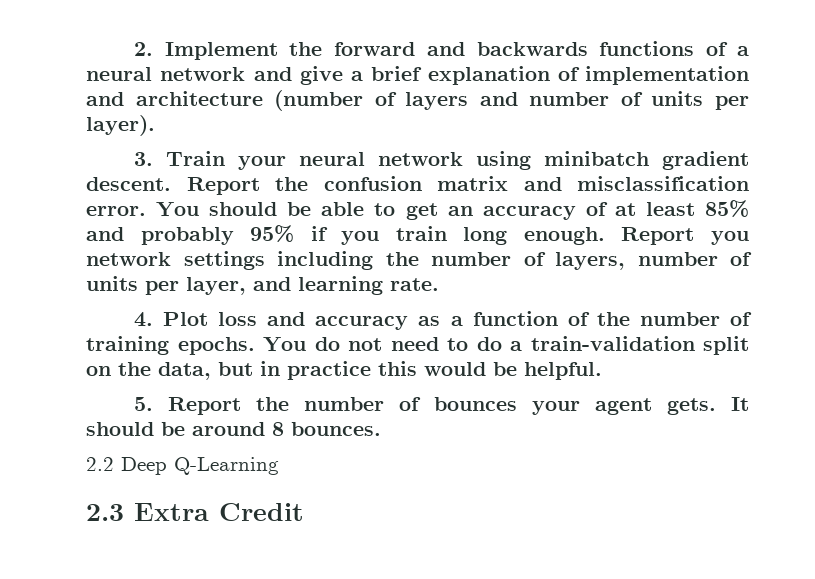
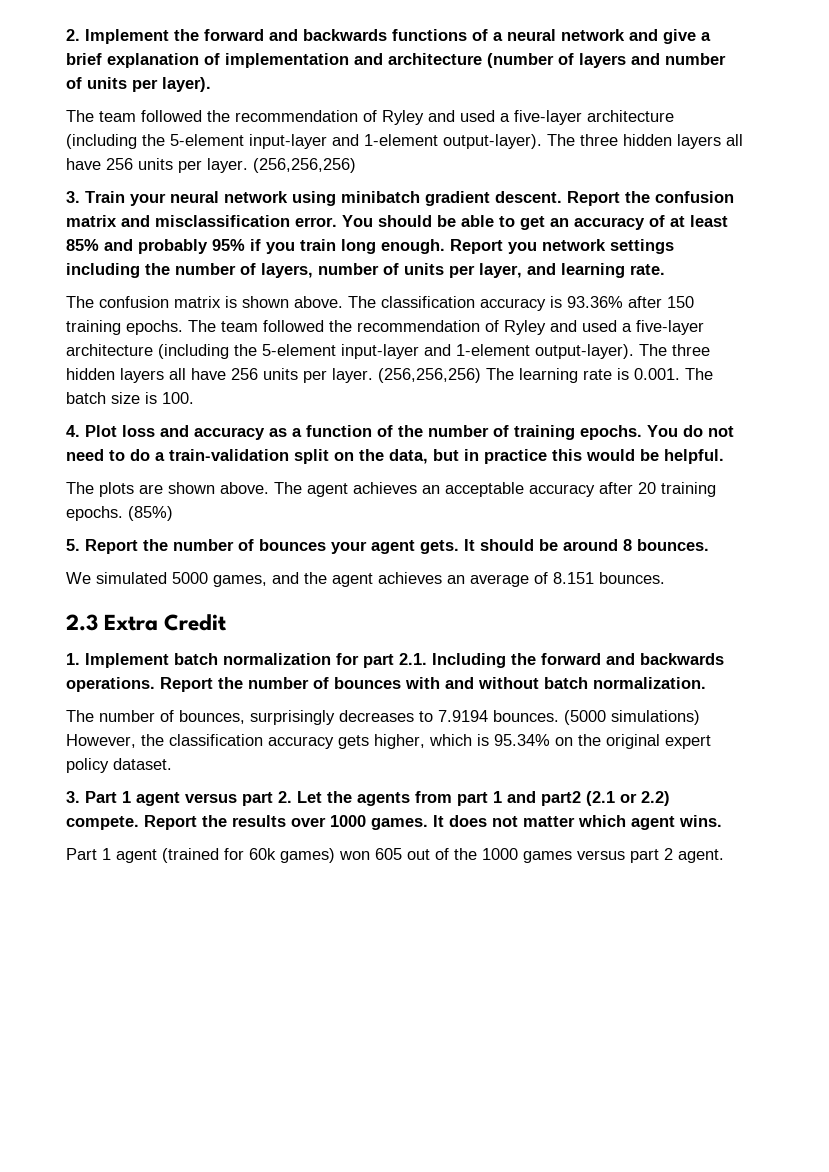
(155, 125) none -> [66,110,674,125] [66,134,743,149] [66,158,356,173] // The team followed the recommendation of Ryley and used a five-layer architecture (including the 5-element input-layer and 1-element output-layer). The three hidden layers all have 256 units per layer. (256,256,256)
(439, 284) none -> [66,296,694,311] [66,320,704,335] [66,344,710,359] [66,368,713,383] [66,392,194,404] // The confusion matrix is shown above. The classification accuracy is 93.36% after 150 training epochs. The team followed the recommendation of Ryley and used a five-layer architecture (including the 5-element input-layer and 1-element output-layer). The three hidden layers all have 256 units per layer. (256,256,256) The learning rate is 0.001. The batch size is 100.
(602, 371) none -> [66,482,716,497] [66,506,173,521] // The plots are shown above. The agent achieves an acceptable accuracy after 20 training epochs. (85%)
[86,457,279,475] [86,503,304,521] 2.2 Deep Q-Learning // 2.3 Extra Credit -> [66,572,665,587] [66,614,227,631] [66,653,724,668] [66,677,706,692] [66,710,700,725] [66,734,711,749] [66,758,172,773] [66,791,670,806] [66,815,722,830] [66,848,724,863] We simulated 5000 games, and the agent achieves an average of 8.151 bounces. // 2.3 Extra Credit // 1. Implement batch normalization for part 2.1. Including the forward and backwards operations. Report the number of bounces with and without batch normalization. // The number of bounces, surprisingly decreases to 7.9194 bounces. (5000 simulations) However, the classification accuracy gets higher, which is 95.34% on the original expert policy dataset. // 3. Part 1 agent versus part 2. Let the agents from part 1 and part2 (2.1 or 2.2) compete. Report the results over 1000 games. It does not matter which agent wins. // Part 1 agent (trained for 60k games) won 605 out of the 1000 games versus part 2 agent.

